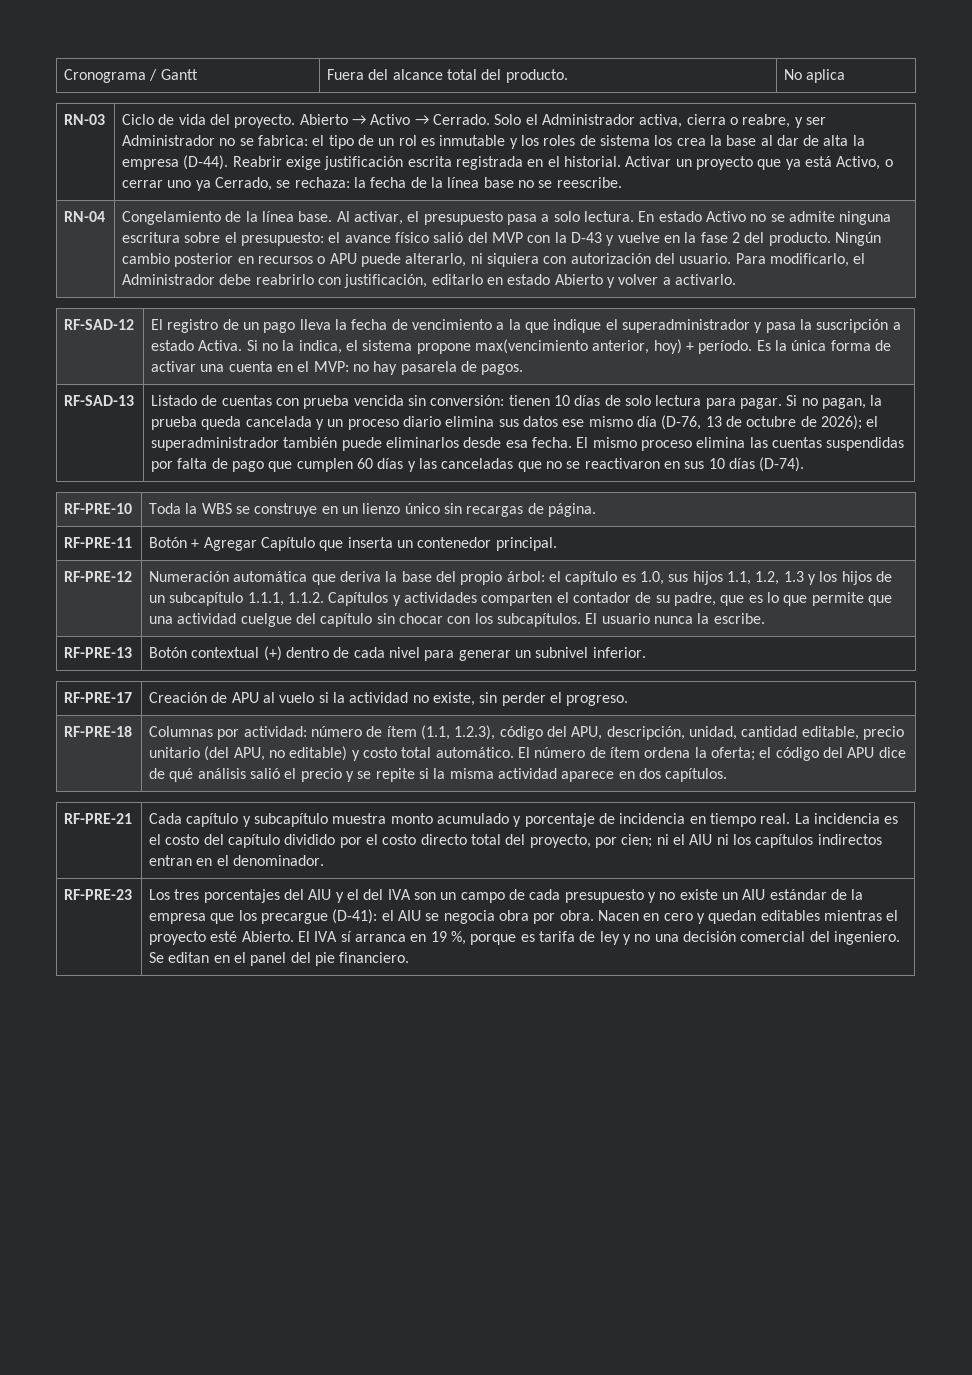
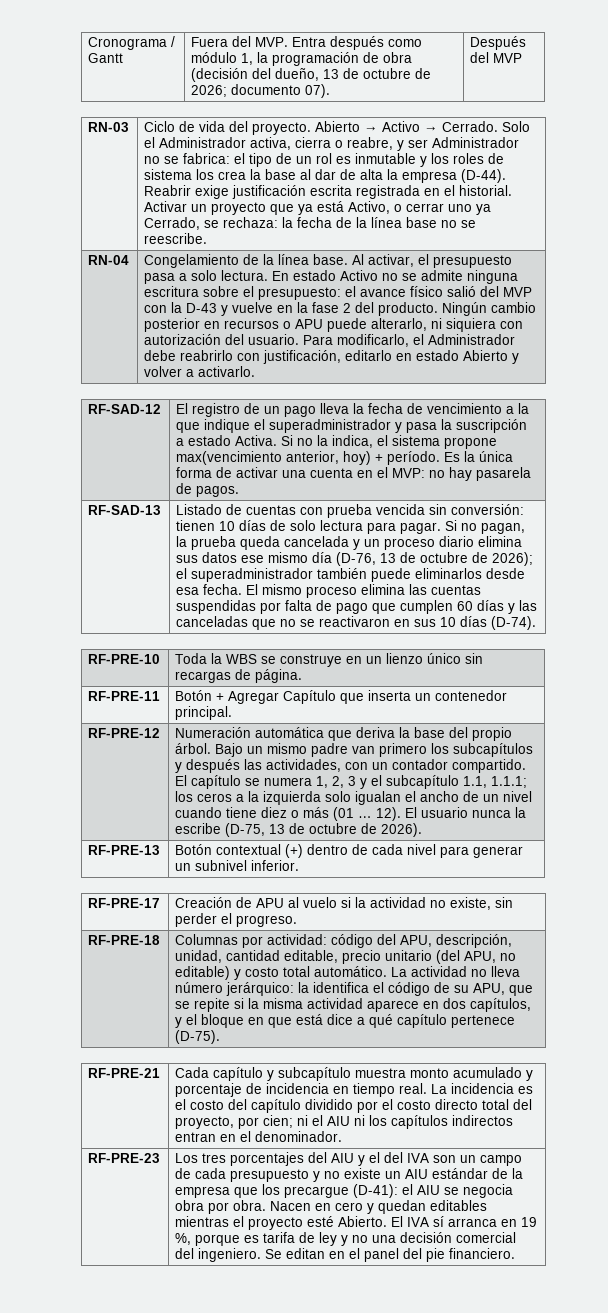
[392,69,568,83] [784,69,846,83] alcance total del producto. | No aplica -> [255,36,423,50] [191,52,413,66] [191,68,432,82] [191,84,331,98] [470,36,527,50] [470,52,523,63] MVP. Entra después como módulo 1, la programación de obra (decisión del dueño, 13 de octubre de 2026; documento 07). | Después del MVP
[506,571,892,585] [149,592,892,606] [149,613,765,627] árbol: el capítulo es 1.0, sus hijos 1.1, 1.2, 1.3 y los hijos de un subcapítulo 1.1.1, 1.1.2. Capítulos y actividades comparten el contador de su padre, que es lo que permite que una actividad cuelgue del capítulo sin chocar con los subcapítulos. El usuario nunca la escribe. -> [175,743,534,757] [175,759,527,773] [175,775,528,789] [175,791,533,805] [175,807,527,821] [175,823,423,837] árbol. Bajo un mismo padre van primero los subcapítulos y después las actividades, con un contador compartido. El capítulo se numera 1, 2, 3 y el subcapítulo 1.1, 1.1.1; los ceros a la izquierda solo igualan el ancho de un nivel cuando tiene diez o más (01 … 12). El usuario nunca la escribe (D-75, 13 de octubre de 2026).
[311,725,496,740] número de ítem (1.1, 1.2.3), -> (328, 939) none
[517,747,906,761] [149,768,355,782] El número de ítem ordena la oferta; el código del APU dice de qué análisis salió el precio y -> [391,966,521,977] [175,982,534,996] La actividad no lleva número jerárquico: la identifica el código de su APU, que
[665,768,728,782] capítulos. -> [470,998,532,1012] [175,1014,516,1028] [175,1030,221,1044] capítulos, y el bloque en que está dice a qué capítulo pertenece (D-75).

